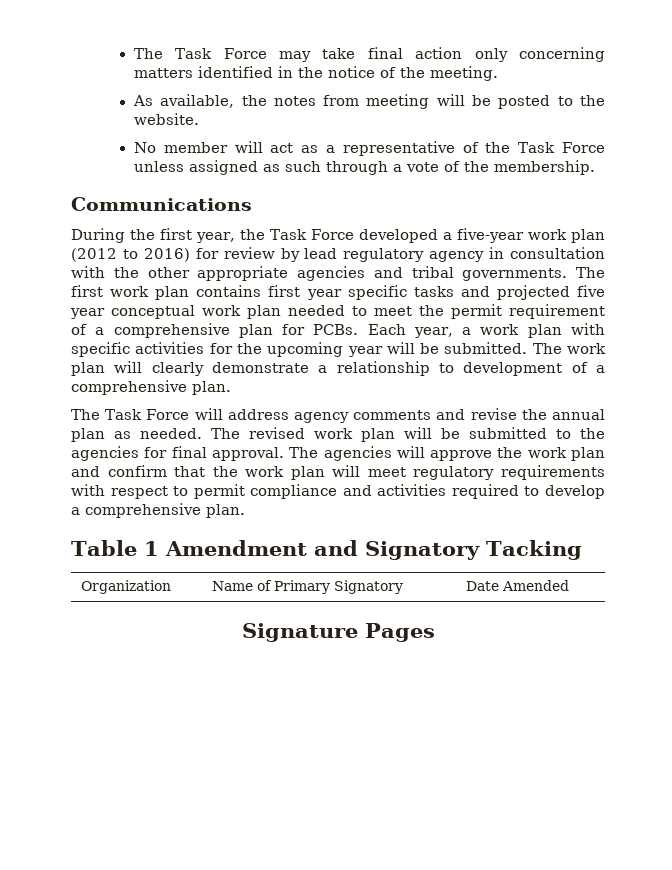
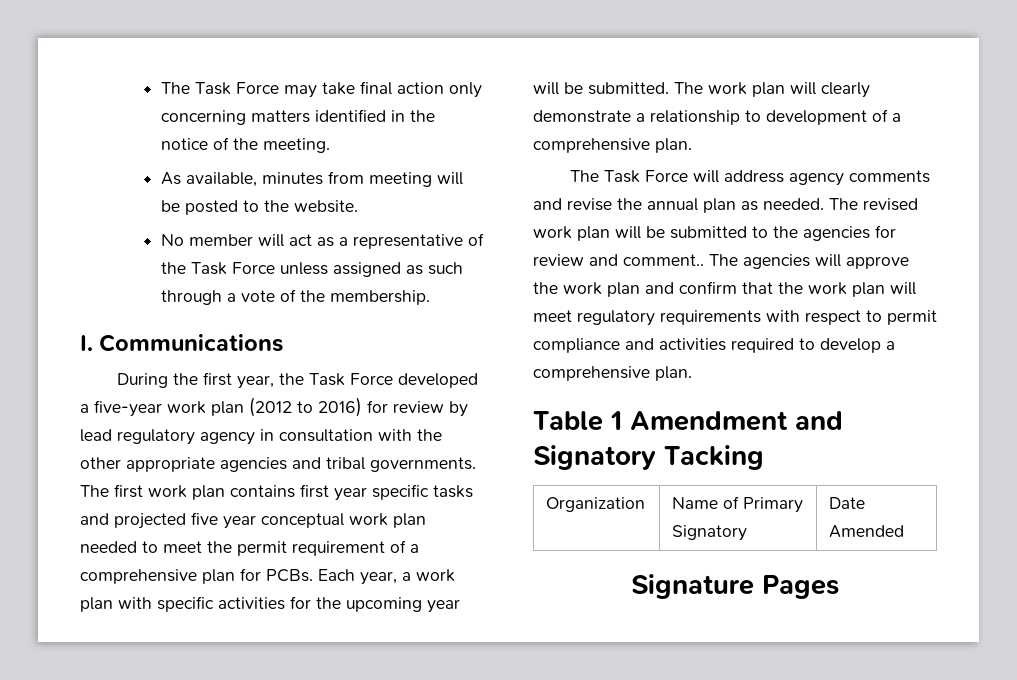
[241,95,316,106] the notes -> [261,172,323,185] minutes
(595, 167) none -> [80,335,93,351] I.
[171,446,284,461] final approval. -> [533,254,704,266] review and comment..

